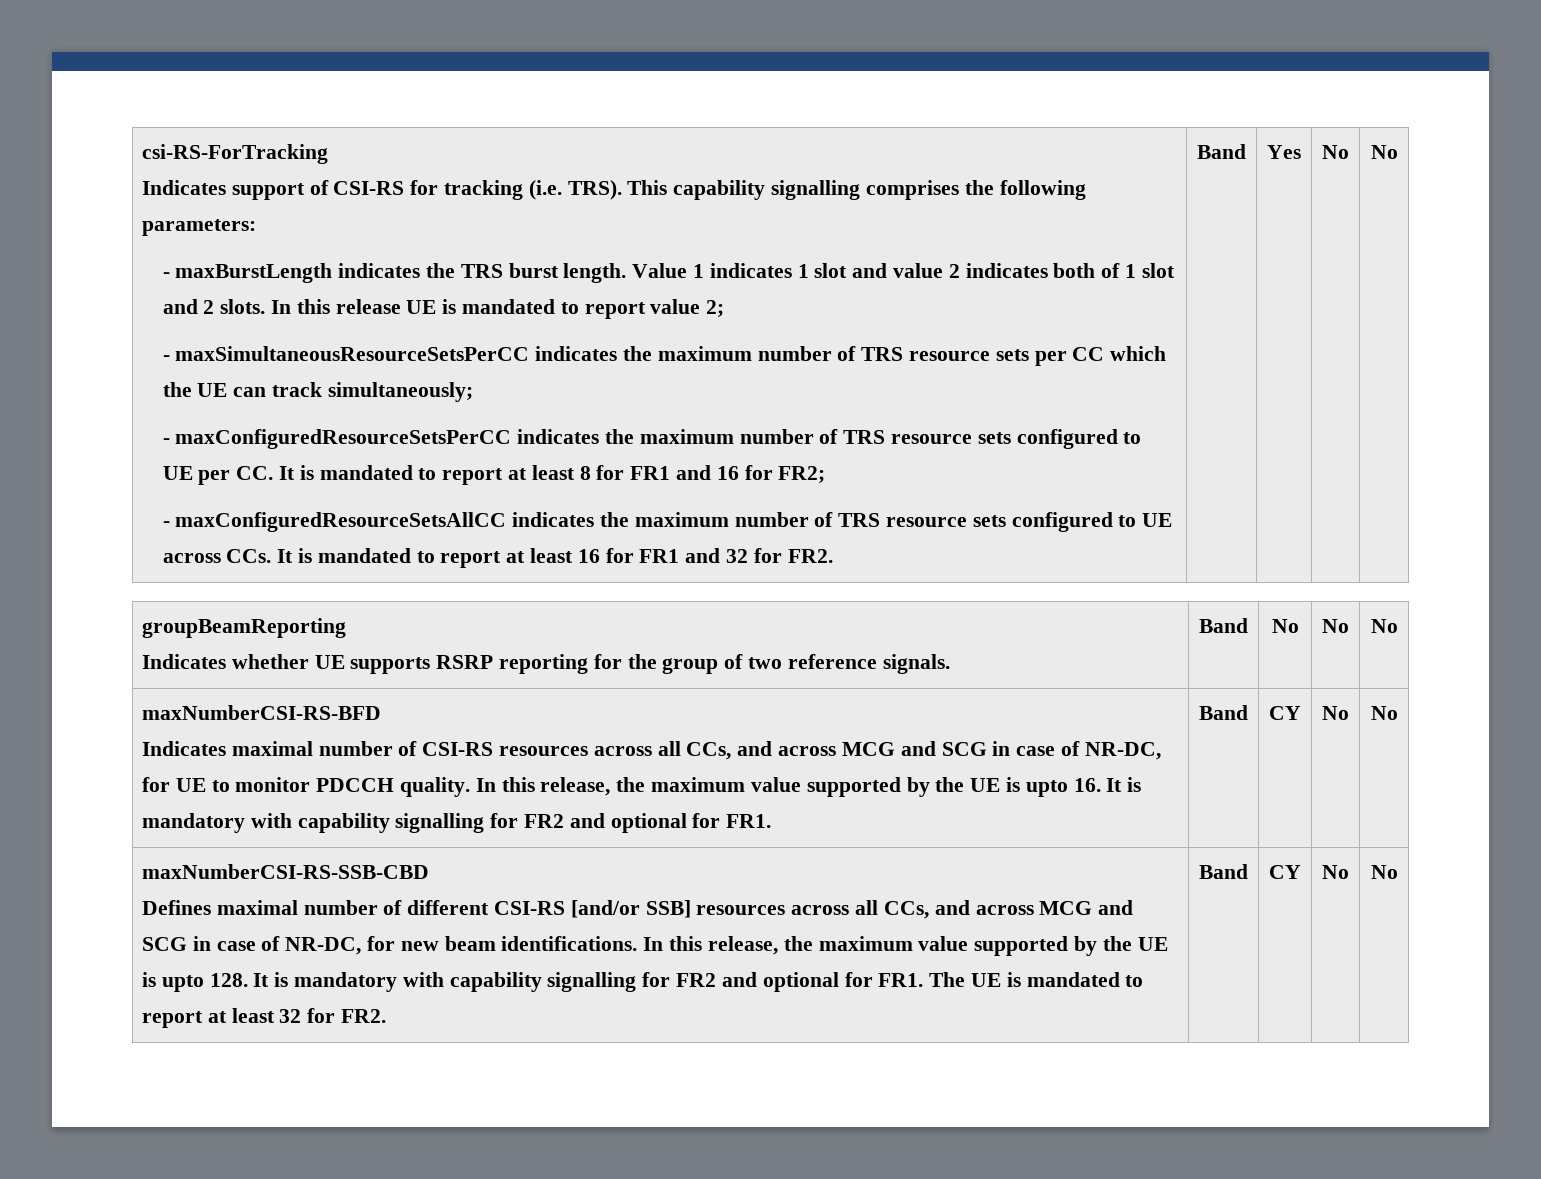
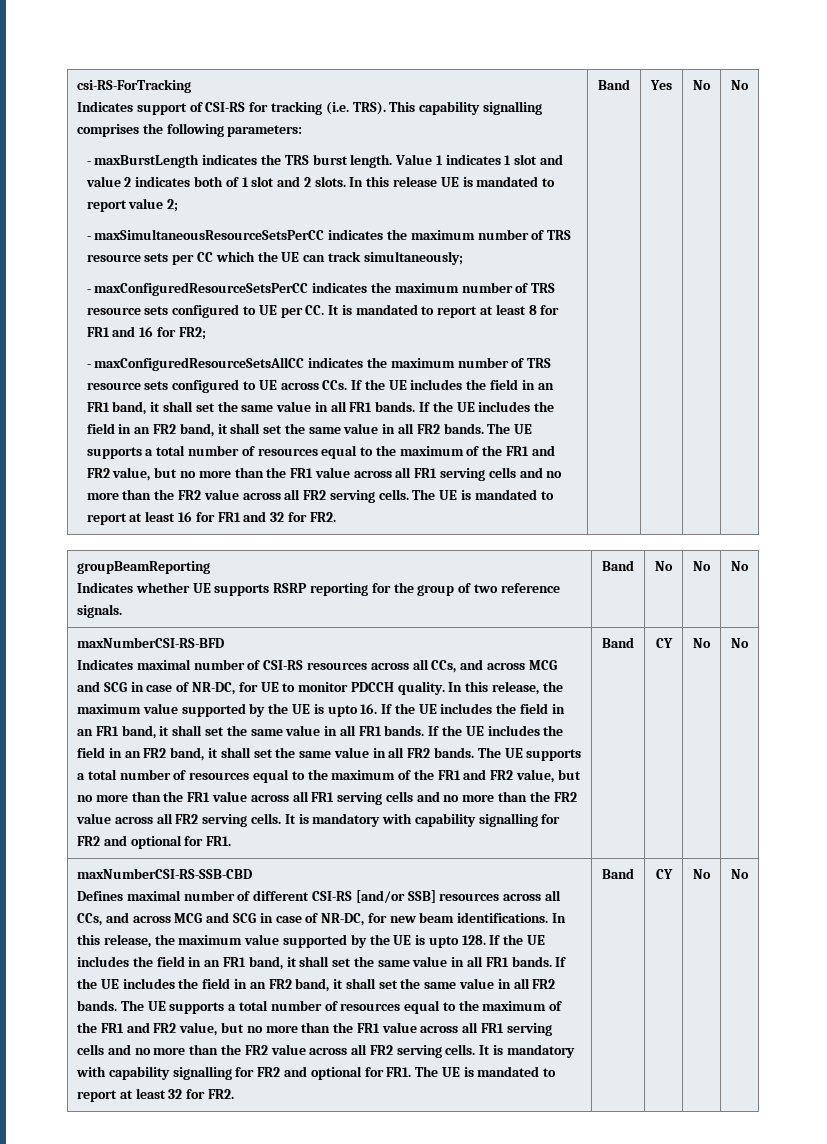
[277,549,294,563] It -> [351,379,554,390] [86,401,555,415] [86,423,533,437] [86,445,555,459] [86,467,563,481] [86,489,458,503] If the UE includes the field in an FR1 band, it shall set the same value in all FR1 bands. If the UE includes the field in an FR2 band, it shall set the same value in all FR2 bands. The UE supports a total number of resources equal to the maximum of the FR1 and FR2 value, but no more than the FR1 value across all FR1 serving cells and no more than the FR2 value across all FR2 serving cells. The UE
(1101, 785) none -> [381,703,565,714] [77,725,564,739] [77,747,582,761] [77,769,581,783] [77,791,577,805] [76,813,281,827] If the UE includes the field in an FR1 band, it shall set the same value in all FR1 bands. If the UE includes the field in an FR2 band, it shall set the same value in all FR2 bands. The UE supports a total number of resources equal to the maximum of the FR1 and FR2 value, but no more than the FR1 value across all FR1 serving cells and no more than the FR2 value across all FR2 serving cells.
(248, 980) none -> [489,934,546,945] [77,956,567,970] [77,978,556,992] [77,1000,563,1014] [77,1022,552,1036] [77,1044,476,1058] If the UE includes the field in an FR1 band, it shall set the same value in all FR1 bands. If the UE includes the field in an FR2 band, it shall set the same value in all FR2 bands. The UE supports a total number of resources equal to the maximum of the FR1 and FR2 value, but no more than the FR1 value across all FR1 serving cells and no more than the FR2 value across all FR2 serving cells.

